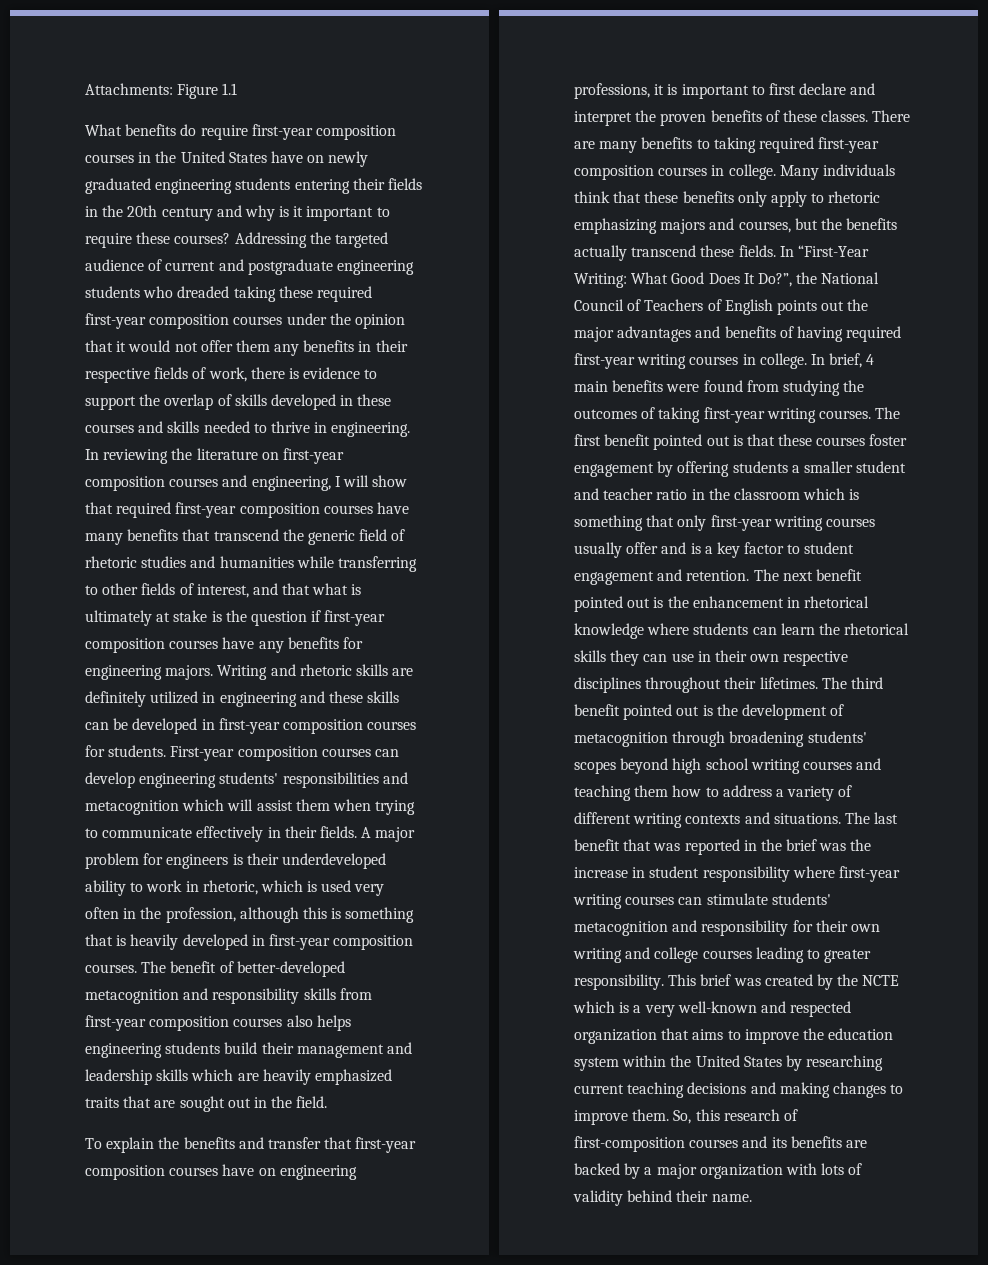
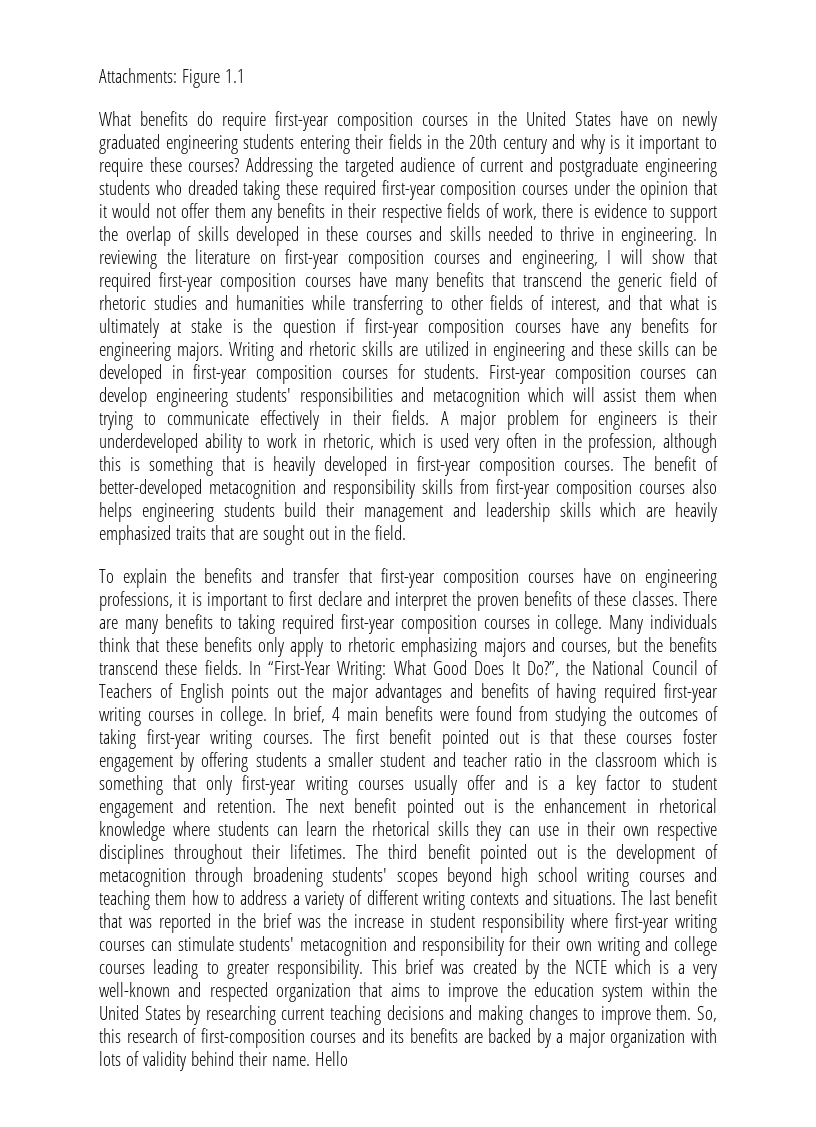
[85,691,146,707] definitely -> (419, 351) none
[574,245,627,261] actually -> (718, 644) none
(752, 1198) none -> [314,1051,348,1066] Hello

